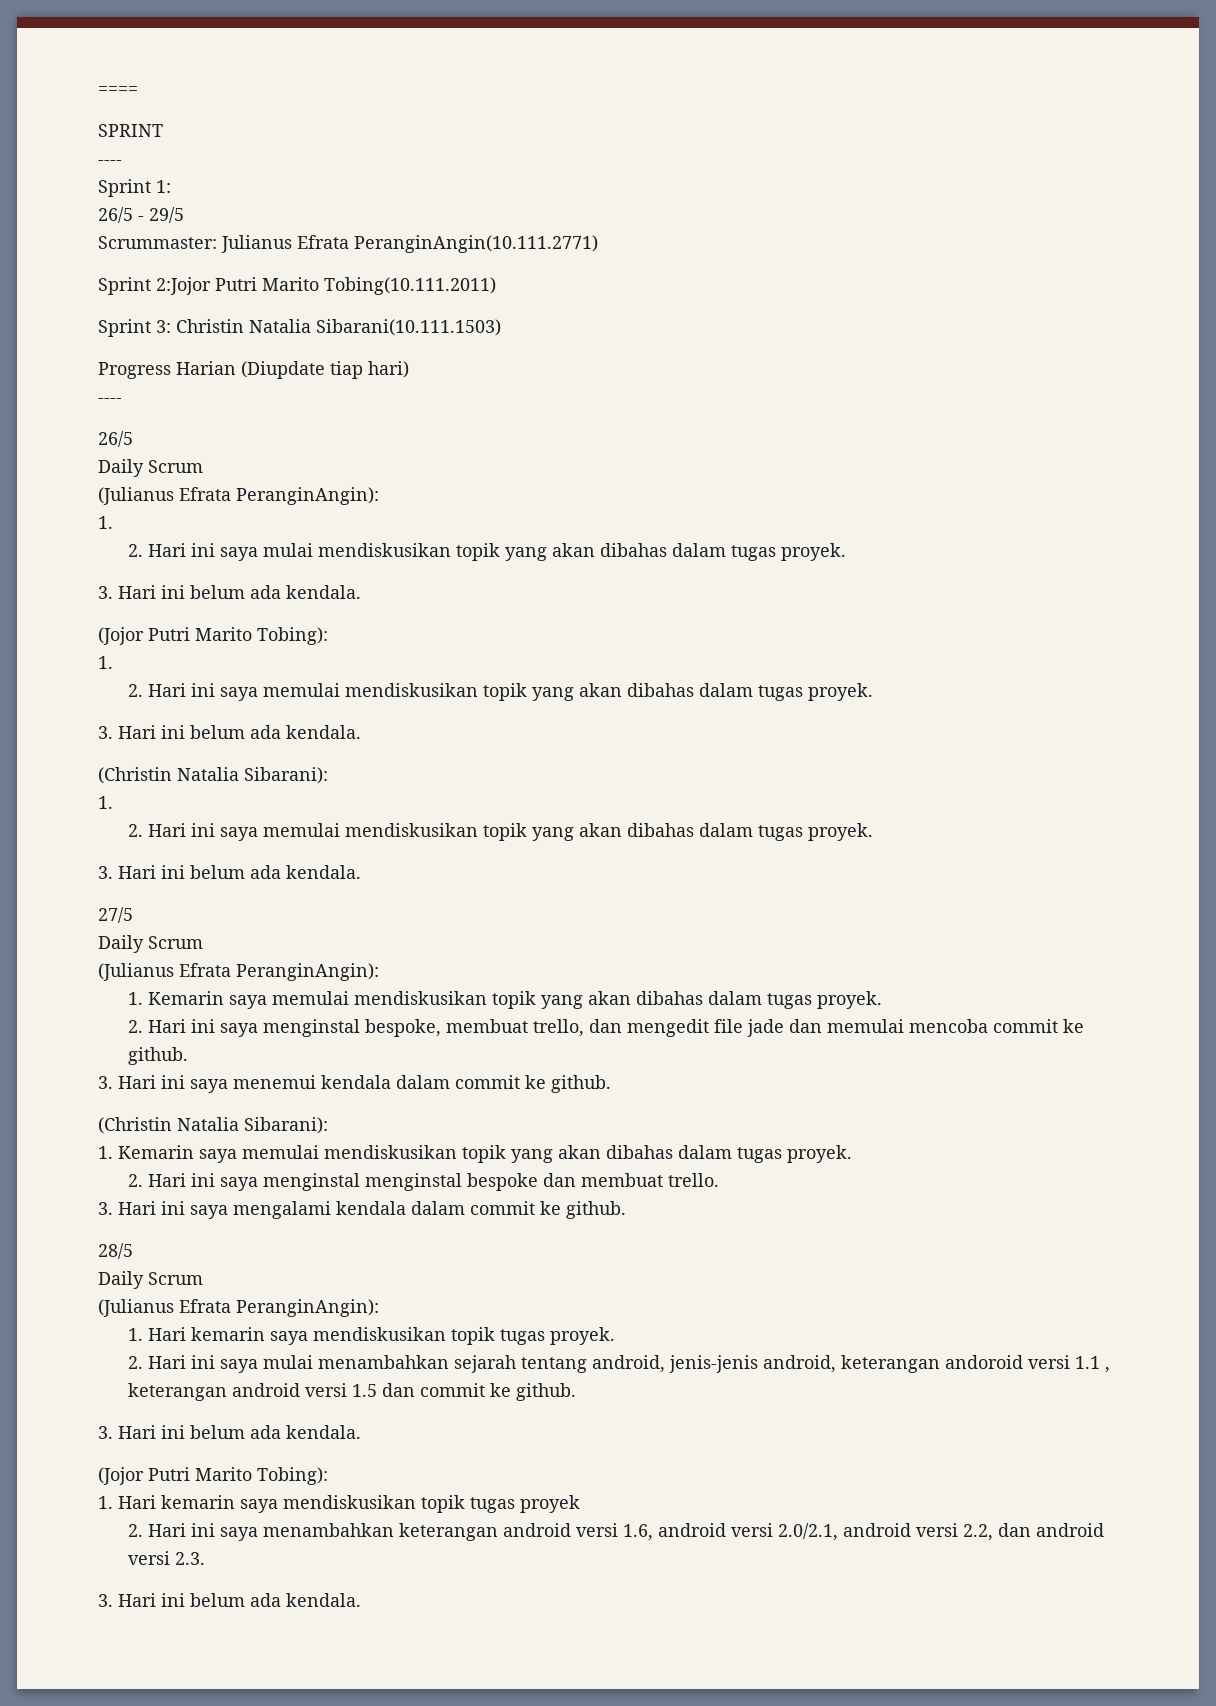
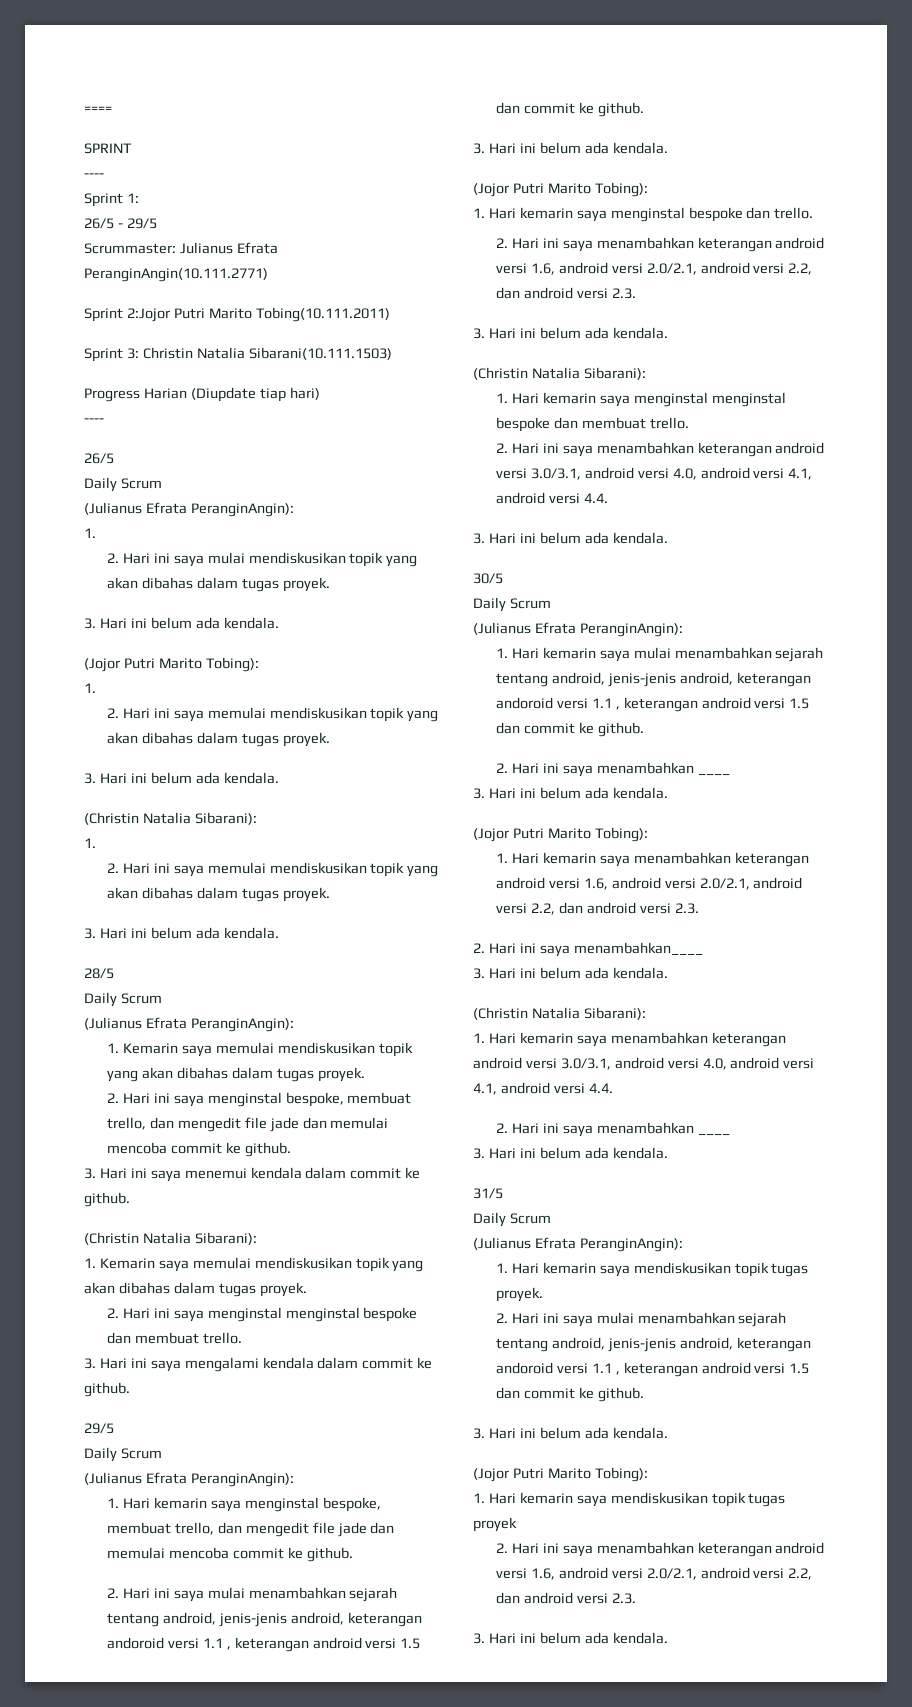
[98,907,133,923] 27/5 -> [84,968,114,979] 28/5
[98,1243,133,1259] 28/5 -> [84,1423,114,1434] [84,1447,162,1462] [84,1472,294,1487] [106,1497,381,1512] [106,1522,395,1537] [106,1547,353,1562] [106,1587,398,1602] [106,1612,422,1627] [106,1637,421,1652] [495,102,644,117] [473,142,668,154] [473,182,648,197] [473,207,814,222] [495,237,825,252] [495,262,813,275] [495,287,636,299] [473,327,668,339] [473,367,646,380] [495,392,786,407] [495,417,689,432] [495,442,825,457] [495,467,813,480] [495,492,608,504] [473,532,668,544] [473,573,503,584] [473,597,551,612] [473,622,683,637] [495,647,824,662] [495,672,811,687] [495,697,810,712] [495,722,644,737] [495,762,730,777] [473,787,668,799] [473,827,648,842] [495,852,809,867] [495,877,803,890] [495,902,699,915] [473,942,703,957] [473,967,668,979] [473,1007,646,1020] [473,1032,786,1047] [473,1057,815,1070] [473,1082,613,1095] [495,1122,730,1137] [473,1147,668,1159] [473,1188,503,1199] 29/5 // Daily Scrum // (Julianus Efrata PeranginAngin): // 1. Hari kemarin saya menginstal bespoke, membuat trello, dan mengedit file jade dan memulai mencoba commit ke github. // 2. Hari ini saya mulai menambahkan sejarah tentang android, jenis-jenis android, keterangan andoroid versi 1.1 , keterangan android versi 1.5 dan commit ke github. // 3. Hari ini belum ada kendala. // (Jojor Putri Marito Tobing): // 1. Hari kemarin saya menginstal bespoke dan trello. // 2. Hari ini saya menambahkan keterangan android versi 1.6, android versi 2.0/2.1, android versi 2.2, dan android versi 2.3. // 3. Hari ini belum ada kendala. // (Christin Natalia Sibarani): // 1. Hari kemarin saya menginstal menginstal bespoke dan membuat trello. // 2. Hari ini saya menambahkan keterangan android versi 3.0/3.1, android versi 4.0, android versi 4.1, android versi 4.4. // 3. Hari ini belum ada kendala. // 30/5 // Daily Scrum // (Julianus Efrata PeranginAngin): // 1. Hari kemarin saya mulai menambahkan sejarah tentang android, jenis-jenis android, keterangan andoroid versi 1.1 , keterangan android versi 1.5 dan commit ke github. // 2. Hari ini saya menambahkan ____ // 3. Hari ini belum ada kendala. // (Jojor Putri Marito Tobing): // 1. Hari kemarin saya menambahkan keterangan android versi 1.6, android versi 2.0/2.1, android versi 2.2, dan android versi 2.3. // 2. Hari ini saya menambahkan____ // 3. Hari ini belum ada kendala. // (Christin Natalia Sibarani): // 1. Hari kemarin saya menambahkan keterangan android versi 3.0/3.1, android versi 4.0, android versi 4.1, android versi 4.4. // 2. Hari ini saya menambahkan ____ // 3. Hari ini belum ada kendala. // 31/5

